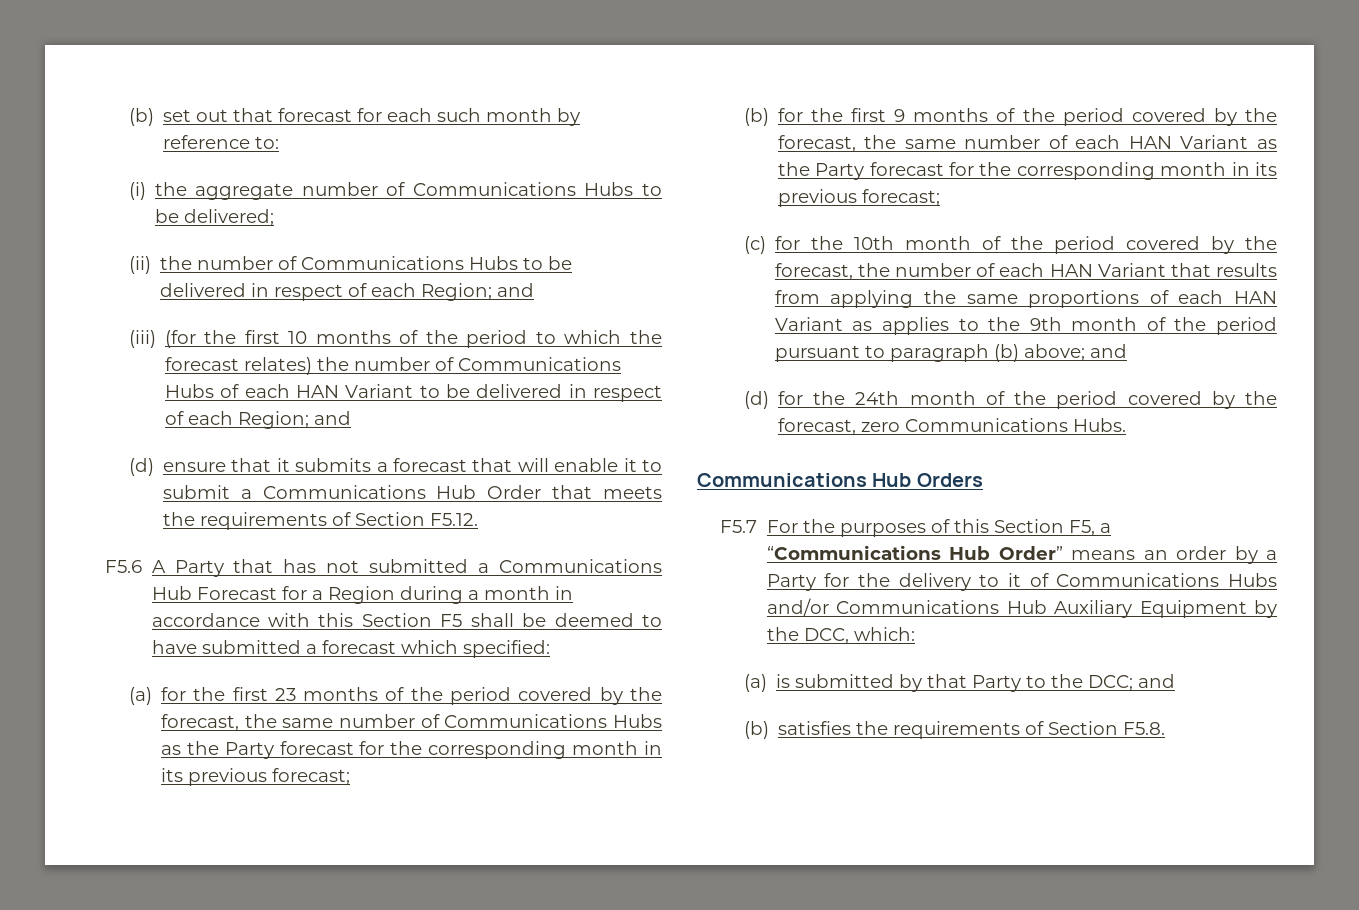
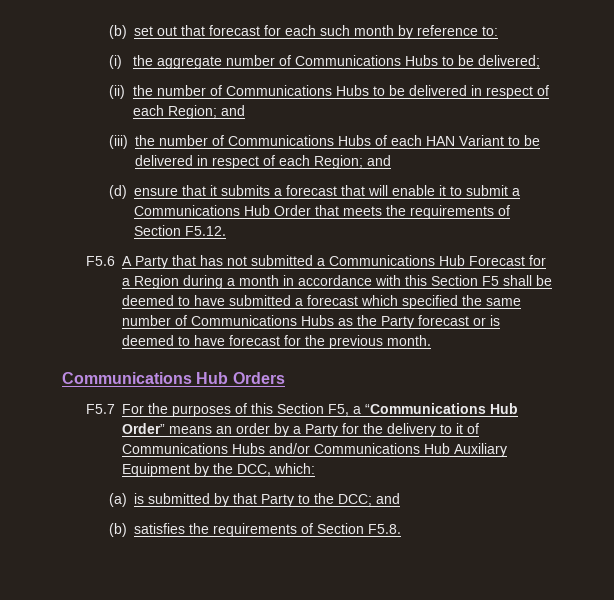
[164,330,663,348] [164,357,312,375] (for the first 10 months of the period to which the forecast relates) -> (129, 142) none
[462,640,550,658] [128,687,662,705] [160,714,239,731] specified: // (a) for the first 23 months of the period covered by the forecast, -> [401,295,458,309] specified
[359,741,663,759] [160,768,350,786] [743,108,1277,126] [777,135,1277,152] [777,162,1277,180] [777,189,940,207] [743,236,1277,254] [774,263,1277,280] [774,290,1277,308] [774,317,1277,335] [774,344,1127,362] [743,391,1277,409] [777,418,1126,435] for the corresponding month in its previous forecast; // (b) for the first 9 months of the period covered by the forecast, the same number of each HAN Variant as the Party forecast for the corresponding month in its previous forecast; // (c) for the 10th month of the period covered by the forecast, the number of each HAN Variant that results from applying the same proportions of each HAN Variant as applies to the 9th month of the period pursuant to paragraph (b) above; and // (d) for the 24th month of the period covered by the forecast, zero Communications Hubs. -> [472,315,500,326] [121,335,431,349] or is deemed to have forecast for the previous month.

